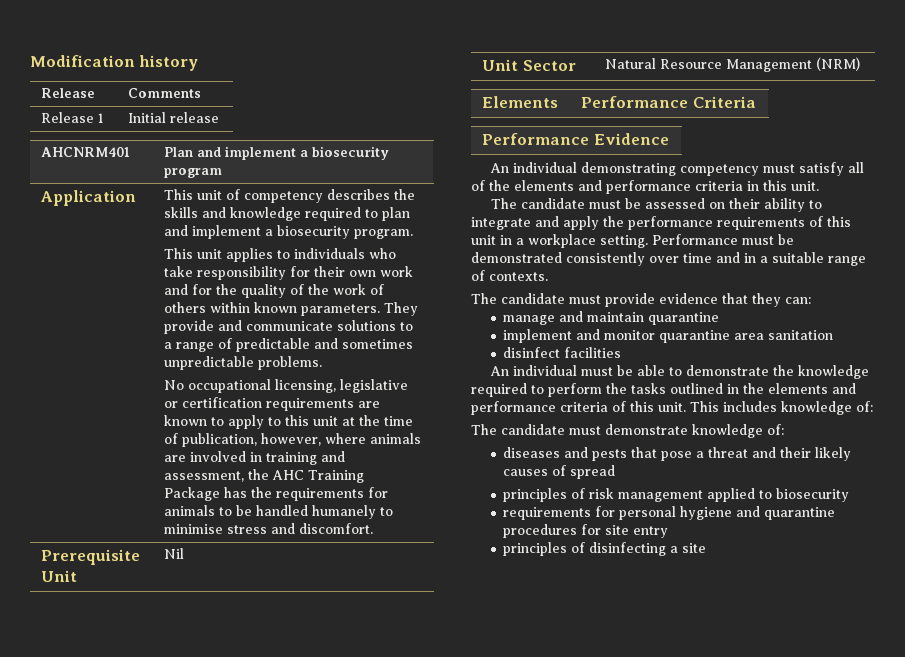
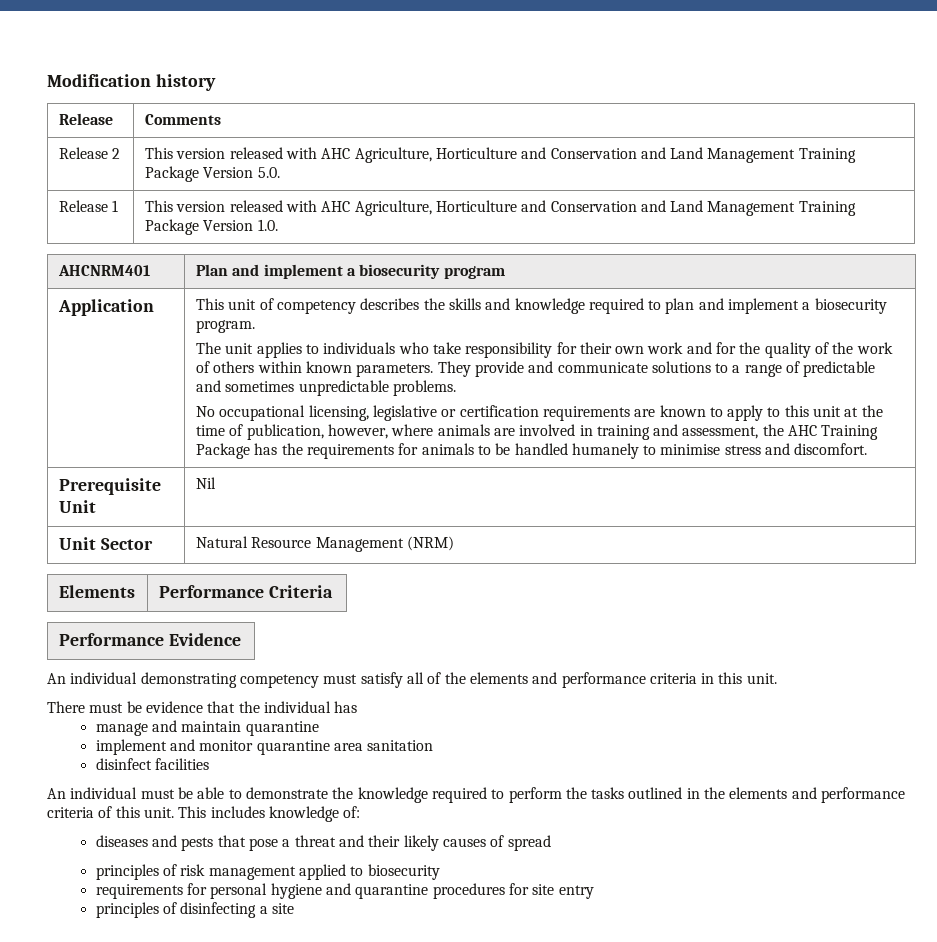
[98,113,105,123] [128,112,220,123] 1 | Initial release -> [112,148,121,159] [144,147,856,163] [144,166,280,182] [58,200,119,212] [144,200,856,216] [144,219,278,235] 2 | This version released with AHC Agriculture, Horticulture and Conservation and Land Management Training Package Version 5.0. // Release 1 | This version released with AHC Agriculture, Horticulture and Conservation and Land Management Training Package Version 1.0.
[164,248,194,259] This -> [195,342,221,354] The
[491,198,823,212] [471,216,851,230] [471,234,794,248] [471,252,866,266] [471,270,548,281] [471,293,811,307] The candidate must be assessed on their ability to integrate and apply the performance requirements of this unit in a workplace setting. Performance must be demonstrated consistently over time and in a suitable range of contexts. // The candidate must provide evidence that they can: -> [47,701,358,713] There must be evidence that the individual has
[471,424,784,438] // The candidate must demonstrate knowledge of: -> (361, 812) none

